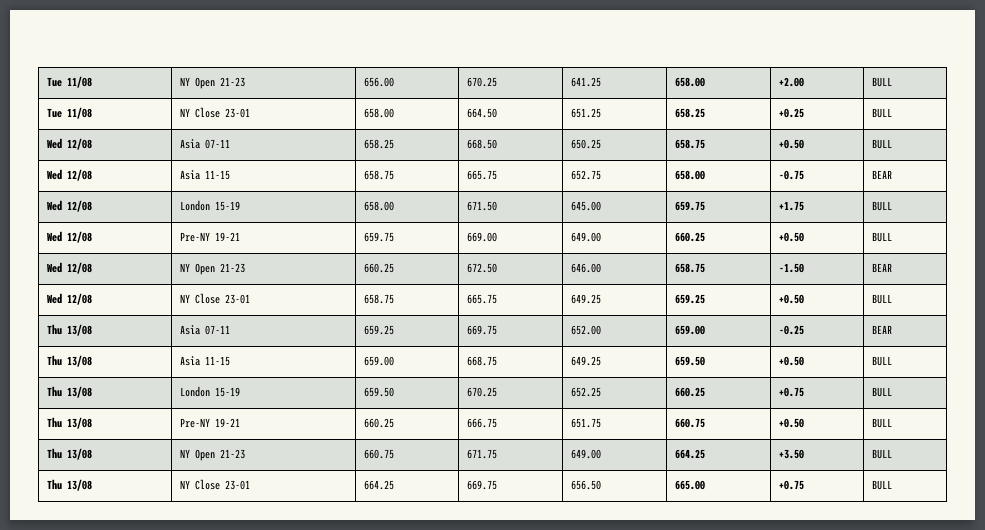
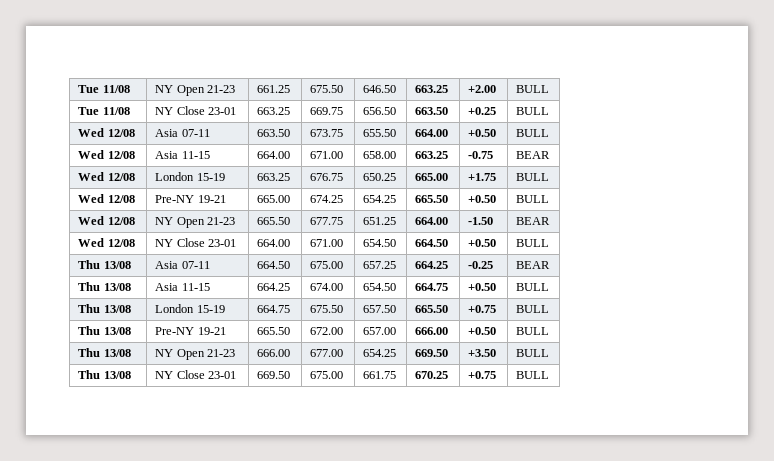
[364,77,395,87] [467,77,498,87] [571,77,602,87] [675,77,706,87] 656.00 | 670.25 | 641.25 | 658.00 -> [257,85,291,93] [310,85,344,93] [363,85,397,93] [415,85,449,93] 661.25 | 675.50 | 646.50 | 663.25
[364,108,395,118] [467,108,498,118] [571,108,602,118] [675,108,706,118] 658.00 | 664.50 | 651.25 | 658.25 -> [257,107,291,115] [310,107,344,115] [363,107,397,115] [415,107,449,115] 663.25 | 669.75 | 656.50 | 663.50
[364,139,395,149] [467,139,498,149] [571,139,602,149] [675,139,706,149] 658.25 | 668.50 | 650.25 | 658.75 -> [257,129,291,137] [310,129,344,137] [363,129,397,137] [415,129,449,137] 663.50 | 673.75 | 655.50 | 664.00
[364,170,395,180] [467,170,498,180] [571,170,602,180] [675,170,706,180] 658.75 | 665.75 | 652.75 | 658.00 -> [257,151,291,159] [310,151,344,159] [363,151,397,159] [415,151,449,159] 664.00 | 671.00 | 658.00 | 663.25
[364,201,395,211] [467,201,498,211] [571,201,602,211] [675,201,706,211] 658.00 | 671.50 | 645.00 | 659.75 -> [257,173,291,181] [310,173,344,181] [363,173,397,181] [415,173,449,181] 663.25 | 676.75 | 650.25 | 665.00
[364,232,395,242] [467,232,498,242] [571,232,602,242] [675,232,706,242] 659.75 | 669.00 | 649.00 | 660.25 -> [257,195,291,203] [310,195,344,203] [363,195,397,203] [415,195,449,203] 665.00 | 674.25 | 654.25 | 665.50
[364,263,395,273] [467,263,498,273] [571,263,602,273] [675,263,706,273] 660.25 | 672.50 | 646.00 | 658.75 -> [257,217,291,225] [310,217,344,225] [363,217,397,225] [415,217,449,225] 665.50 | 677.75 | 651.25 | 664.00
[364,294,395,304] [467,294,498,304] [571,294,602,304] [675,294,706,304] 658.75 | 665.75 | 649.25 | 659.25 -> [257,239,291,247] [310,239,344,247] [363,239,397,247] [415,239,449,247] 664.00 | 671.00 | 654.50 | 664.50
[364,325,395,335] [467,325,498,335] [571,325,602,335] [675,325,706,335] 659.25 | 669.75 | 652.00 | 659.00 -> [257,261,291,269] [310,261,344,269] [363,261,397,269] [415,261,449,269] 664.50 | 675.00 | 657.25 | 664.25
[364,356,395,366] [467,356,498,366] [571,356,602,366] [675,356,706,366] 659.00 | 668.75 | 649.25 | 659.50 -> [257,283,291,291] [310,283,344,291] [363,283,397,291] [415,283,449,291] 664.25 | 674.00 | 654.50 | 664.75
[364,387,395,397] [467,387,498,397] [571,387,602,397] [675,387,706,397] 659.50 | 670.25 | 652.25 | 660.25 -> [257,305,291,313] [310,305,344,313] [363,305,397,313] [415,305,449,313] 664.75 | 675.50 | 657.50 | 665.50
[364,418,395,428] [467,418,498,428] [571,418,602,428] [675,418,706,428] 660.25 | 666.75 | 651.75 | 660.75 -> [257,327,291,335] [310,327,344,335] [363,327,397,335] [415,327,449,335] 665.50 | 672.00 | 657.00 | 666.00
[364,449,395,459] [467,449,498,459] [571,449,602,459] [675,449,706,459] 660.75 | 671.75 | 649.00 | 664.25 -> [257,349,291,357] [310,349,344,357] [363,349,397,357] [415,349,449,357] 666.00 | 677.00 | 654.25 | 669.50
[364,480,395,490] [467,480,498,490] [571,480,602,490] [675,480,706,490] 664.25 | 669.75 | 656.50 | 665.00 -> [257,371,291,379] [310,371,344,379] [363,371,397,379] [415,371,449,379] 669.50 | 675.00 | 661.75 | 670.25

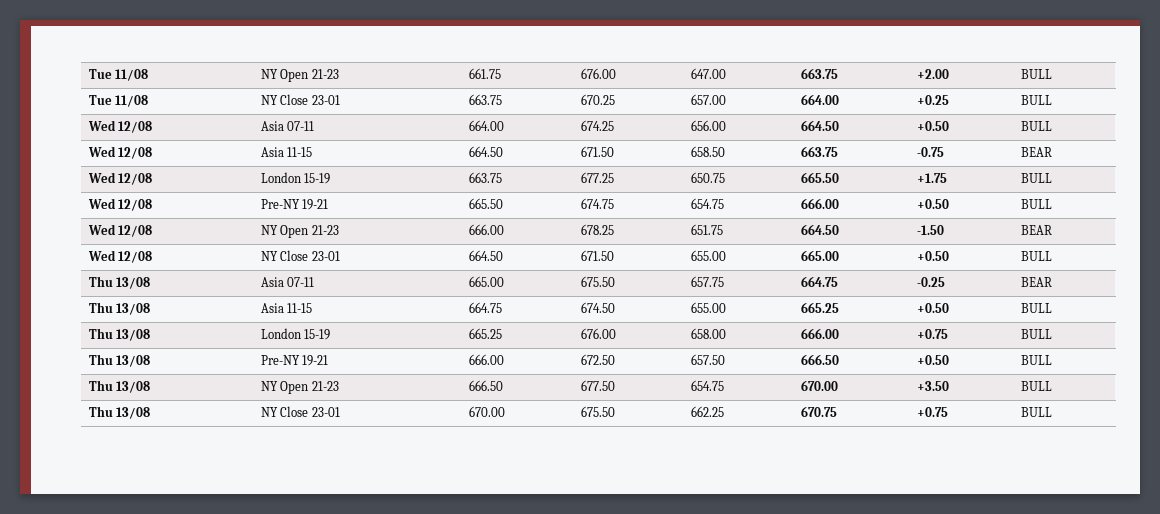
[257,85,291,93] [310,85,344,93] [363,85,397,93] [415,85,449,93] 661.25 | 675.50 | 646.50 | 663.25 -> [468,68,501,79] [580,68,616,79] [690,68,726,79] [800,68,838,79] 661.75 | 676.00 | 647.00 | 663.75
[257,107,291,115] [310,107,344,115] [363,107,397,115] [415,107,449,115] 663.25 | 669.75 | 656.50 | 663.50 -> [468,94,502,105] [580,94,615,105] [690,94,726,105] [800,94,839,105] 663.75 | 670.25 | 657.00 | 664.00
[257,129,291,137] [310,129,344,137] [363,129,397,137] [415,129,449,137] 663.50 | 673.75 | 655.50 | 664.00 -> [468,120,504,131] [580,120,614,131] [690,120,726,131] [800,120,839,131] 664.00 | 674.25 | 656.00 | 664.50
[257,151,291,159] [310,151,344,159] [363,151,397,159] [415,151,449,159] 664.00 | 671.00 | 658.00 | 663.25 -> [468,146,503,157] [580,146,614,157] [690,146,725,157] [800,146,838,157] 664.50 | 671.50 | 658.50 | 663.75
[257,173,291,181] [310,173,344,181] [363,173,397,181] [415,173,449,181] 663.25 | 676.75 | 650.25 | 665.00 -> [468,172,502,183] [580,172,614,183] [690,172,725,183] [800,172,839,183] 663.75 | 677.25 | 650.75 | 665.50
[257,195,291,203] [310,195,344,203] [363,195,397,203] [415,195,449,203] 665.00 | 674.25 | 654.25 | 665.50 -> [468,198,503,209] [580,198,614,209] [690,198,724,209] [800,198,839,209] 665.50 | 674.75 | 654.75 | 666.00
[257,217,291,225] [310,217,344,225] [363,217,397,225] [415,217,449,225] 665.50 | 677.75 | 651.25 | 664.00 -> [468,224,504,235] [580,224,614,235] [690,224,723,235] [800,224,839,235] 666.00 | 678.25 | 651.75 | 664.50
[257,239,291,247] [310,239,344,247] [363,239,397,247] [415,239,449,247] 664.00 | 671.00 | 654.50 | 664.50 -> [468,250,503,261] [580,250,614,261] [690,250,726,261] [800,250,839,261] 664.50 | 671.50 | 655.00 | 665.00
[257,261,291,269] [310,261,344,269] [363,261,397,269] [415,261,449,269] 664.50 | 675.00 | 657.25 | 664.25 -> [468,276,504,287] [580,276,615,287] [690,276,724,287] [800,276,838,287] 665.00 | 675.50 | 657.75 | 664.75
[257,283,291,291] [310,283,344,291] [363,283,397,291] [415,283,449,291] 664.25 | 674.00 | 654.50 | 664.75 -> [468,302,502,313] [580,302,615,313] [690,302,726,313] [800,302,839,313] 664.75 | 674.50 | 655.00 | 665.25
[257,305,291,313] [310,305,344,313] [363,305,397,313] [415,305,449,313] 664.75 | 675.50 | 657.50 | 665.50 -> [468,328,502,339] [580,328,616,339] [690,328,726,339] [800,328,839,339] 665.25 | 676.00 | 658.00 | 666.00
[257,327,291,335] [310,327,344,335] [363,327,397,335] [415,327,449,335] 665.50 | 672.00 | 657.00 | 666.00 -> [468,354,504,365] [580,354,615,365] [690,354,725,365] [800,354,839,365] 666.00 | 672.50 | 657.50 | 666.50
[257,349,291,357] [310,349,344,357] [363,349,397,357] [415,349,449,357] 666.00 | 677.00 | 654.25 | 669.50 -> [468,380,503,391] [580,380,615,391] [690,380,724,391] [800,380,838,391] 666.50 | 677.50 | 654.75 | 670.00
[257,371,291,379] [310,371,344,379] [363,371,397,379] [415,371,449,379] 669.50 | 675.00 | 661.75 | 670.25 -> [468,406,505,417] [580,406,615,417] [690,406,724,417] [800,406,837,417] 670.00 | 675.50 | 662.25 | 670.75

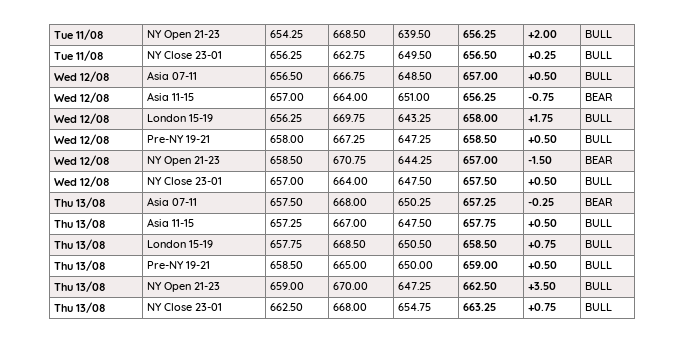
[468,68,501,79] [580,68,616,79] [690,68,726,79] [800,68,838,79] 661.75 | 676.00 | 647.00 | 663.75 -> [270,30,304,38] [333,30,367,38] [398,30,432,38] [463,30,497,38] 654.25 | 668.50 | 639.50 | 656.25
[468,94,502,105] [580,94,615,105] [690,94,726,105] [800,94,839,105] 663.75 | 670.25 | 657.00 | 664.00 -> [270,51,303,59] [333,51,366,59] [398,51,433,59] [463,51,498,59] 656.25 | 662.75 | 649.50 | 656.50
[468,120,504,131] [580,120,614,131] [690,120,726,131] [800,120,839,131] 664.00 | 674.25 | 656.00 | 664.50 -> [270,72,304,80] [333,72,366,80] [398,72,433,80] [463,72,499,80] 656.50 | 666.75 | 648.50 | 657.00
[468,146,503,157] [580,146,614,157] [690,146,725,157] [800,146,838,157] 664.50 | 671.50 | 658.50 | 663.75 -> [270,93,305,101] [333,93,369,101] [398,93,431,101] [463,93,497,101] 657.00 | 664.00 | 651.00 | 656.25
[468,172,502,183] [580,172,614,183] [690,172,725,183] [800,172,839,183] 663.75 | 677.25 | 650.75 | 665.50 -> [270,114,303,122] [333,114,366,122] [398,114,432,122] [463,114,499,122] 656.25 | 669.75 | 643.25 | 658.00
[468,198,503,209] [580,198,614,209] [690,198,724,209] [800,198,839,209] 665.50 | 674.75 | 654.75 | 666.00 -> [270,135,305,143] [333,135,366,143] [398,135,432,143] [463,135,498,143] 658.00 | 667.25 | 647.25 | 658.50
[468,224,504,235] [580,224,614,235] [690,224,723,235] [800,224,839,235] 666.00 | 678.25 | 651.75 | 664.50 -> [270,156,304,164] [333,156,367,164] [398,156,433,164] [463,156,499,164] 658.50 | 670.75 | 644.25 | 657.00
[468,250,503,261] [580,250,614,261] [690,250,726,261] [800,250,839,261] 664.50 | 671.50 | 655.00 | 665.00 -> [270,177,305,185] [333,177,369,185] [398,177,433,185] [463,177,498,185] 657.00 | 664.00 | 647.50 | 657.50
[468,276,504,287] [580,276,615,287] [690,276,724,287] [800,276,838,287] 665.00 | 675.50 | 657.75 | 664.75 -> [270,198,304,206] [333,198,368,206] [398,198,432,206] [463,198,497,206] 657.50 | 668.00 | 650.25 | 657.25
[468,302,502,313] [580,302,615,313] [690,302,726,313] [800,302,839,313] 664.75 | 674.50 | 655.00 | 665.25 -> [270,219,303,227] [333,219,368,227] [398,219,433,227] [463,219,497,227] 657.25 | 667.00 | 647.50 | 657.75
[468,328,502,339] [580,328,616,339] [690,328,726,339] [800,328,839,339] 665.25 | 676.00 | 658.00 | 666.00 -> [270,240,303,248] [333,240,367,248] [398,240,433,248] [463,240,498,248] 657.75 | 668.50 | 650.50 | 658.50
[468,354,504,365] [580,354,615,365] [690,354,725,365] [800,354,839,365] 666.00 | 672.50 | 657.50 | 666.50 -> [270,261,304,269] [333,261,368,269] [398,261,434,269] [463,261,499,269] 658.50 | 665.00 | 650.00 | 659.00
[468,380,503,391] [580,380,615,391] [690,380,724,391] [800,380,838,391] 666.50 | 677.50 | 654.75 | 670.00 -> [270,282,305,290] [333,282,369,290] [398,282,432,290] [463,282,498,290] 659.00 | 670.00 | 647.25 | 662.50
[468,406,505,417] [580,406,615,417] [690,406,724,417] [800,406,837,417] 670.00 | 675.50 | 662.25 | 670.75 -> [270,303,304,311] [333,303,368,311] [398,303,432,311] [463,303,497,311] 662.50 | 668.00 | 654.75 | 663.25

